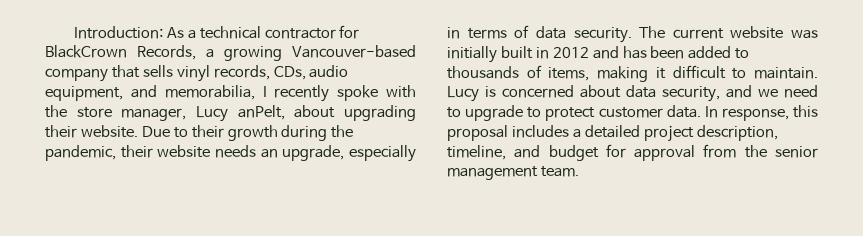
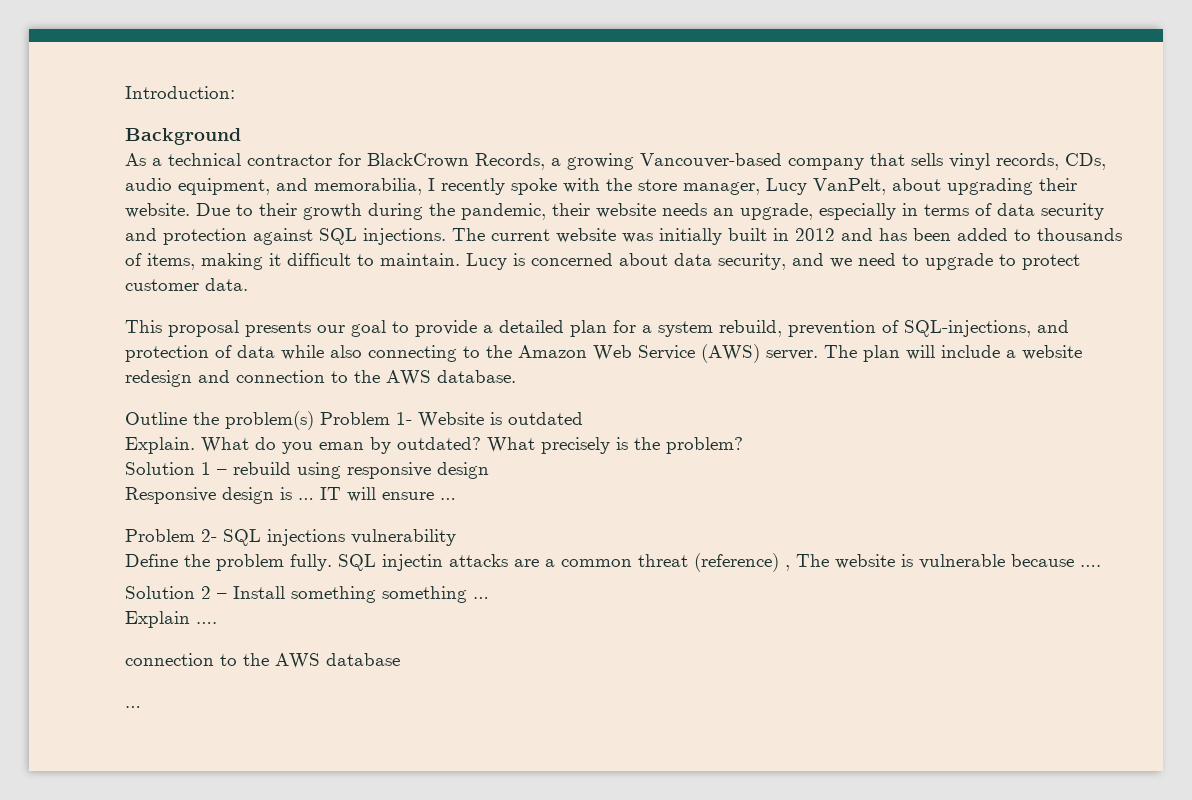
(163, 32) none -> [125,128,241,145] // Background //
[237,105,285,120] anPelt, -> [813,178,886,195] VanPelt,
[573,27,632,43] security. -> [1041,203,1104,220] [125,228,446,245] security and protection against SQL injections.
[704,105,818,121] [447,125,778,142] [447,144,818,161] [447,166,579,180] In response, this proposal includes a detailed project description, timeline, and budget for approval from the senior management team. -> [125,320,1069,337] [125,344,1082,363] [125,370,516,387] [125,411,583,430] [125,437,743,454] [125,462,489,479] [125,487,456,504] [125,529,456,546] [125,553,1101,572] [125,586,489,603] [125,611,217,628] [125,653,400,669] [125,706,141,708] // This proposal presents our goal to provide a detailed plan for a system rebuild, prevention of SQL-injections, and protection of data while also connecting to the Amazon Web Service (AWS) server. The plan will include a website redesign and connection to the AWS database. // Outline the problem(s) Problem 1- Website is outdated // Explain. What do you eman by outdated? What precisely is the problem? // Solution 1 – rebuild using responsive design // Responsive design is … IT will ensure … // Problem 2- SQL injections vulnerability // Define the problem fully. SQL injectin attacks are a common threat (reference) , The website is vulnerable because …. // Solution 2 – Install something something … // Explain …. // connection to the AWS database // …

